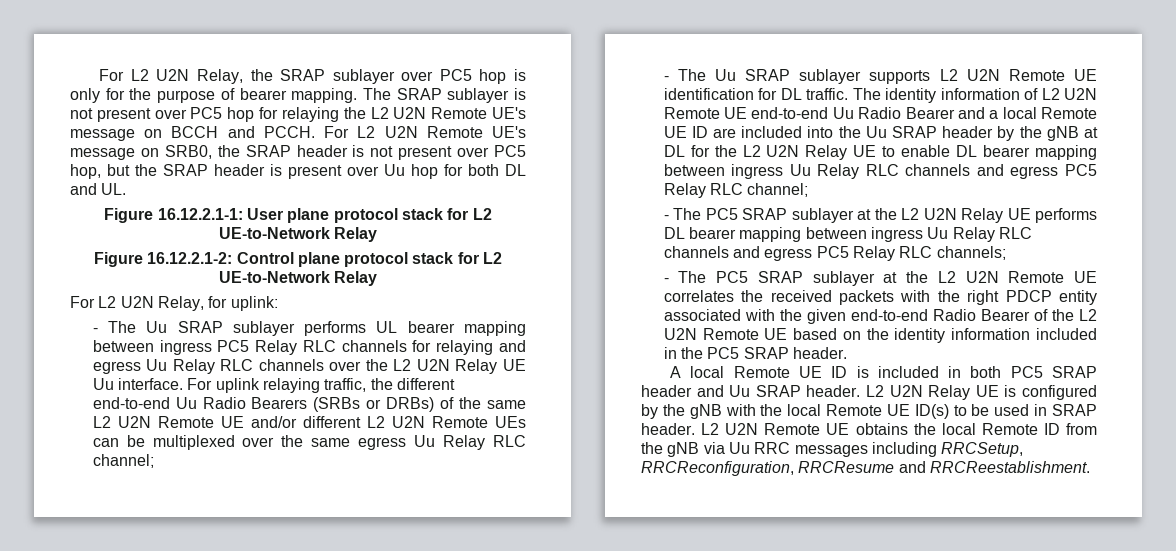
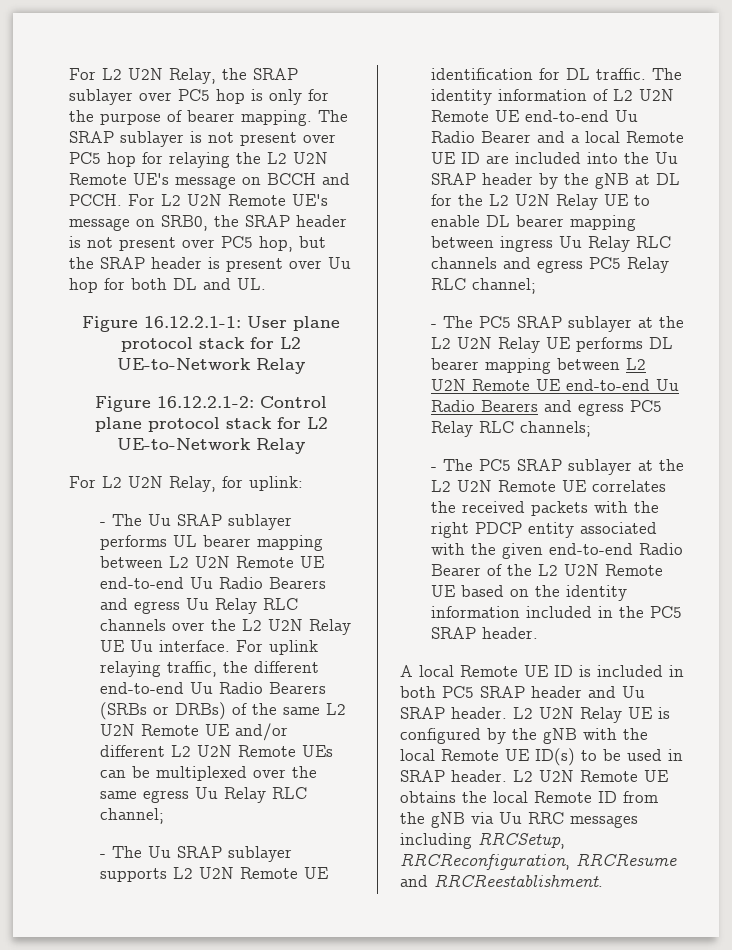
[159,340,494,355] ingress PC5 Relay RLC channels for relaying -> [168,556,324,568] [99,577,326,589] L2 U2N Remote UE end-to-end Uu Radio Bearers
[871,227,1032,242] [663,246,729,258] ingress Uu Relay RLC channels -> [625,358,646,370] [430,379,679,391] [430,400,538,412] L2 U2N Remote UE end-to-end Uu Radio Bearers

